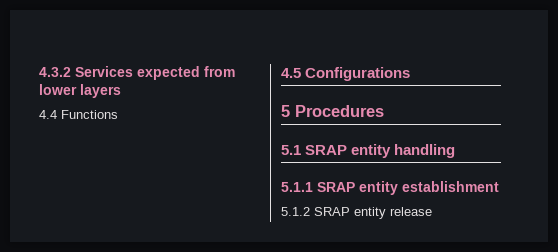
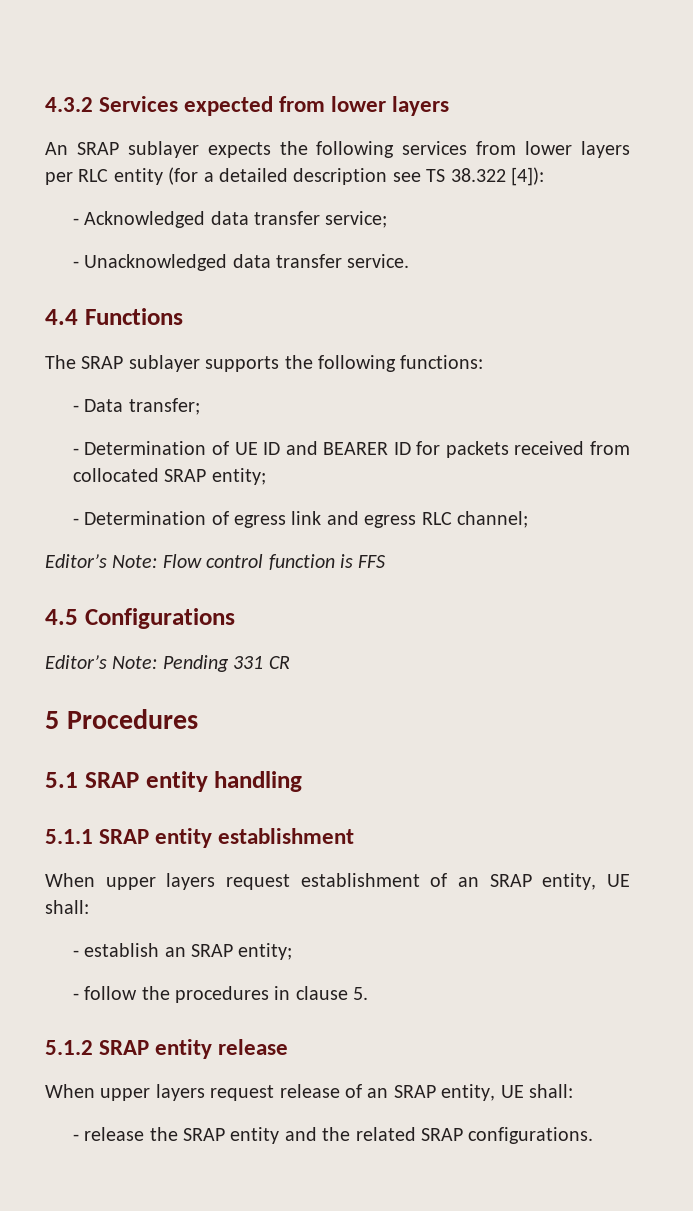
[39,110,118,119] [281,67,411,81] 4.4 Functions // 4.5 Configurations -> [45,141,631,158] [45,167,544,186] [72,211,388,228] [72,254,410,271] [45,308,183,325] [45,355,484,372] [72,398,200,415] [72,441,631,458] [72,468,266,485] [72,511,529,528] [45,554,387,570] [45,608,235,629] [45,655,290,672] An SRAP sublayer expects the following services from lower layers per RLC entity (for a detailed description see TS 38.322 [4]): // - Acknowledged data transfer service; // - Unacknowledged data transfer service. // 4.4 Functions // The SRAP sublayer supports the following functions: // - Data transfer; // - Determination of UE ID and BEARER ID for packets received from collocated SRAP entity; // - Determination of egress link and egress RLC channel; // Editor’s Note: Flow control function is FFS // 4.5 Configurations // Editor’s Note: Pending 331 CR
[281,207,432,219] 5.1.2 SRAP entity release -> [45,873,630,890] [45,900,89,914] [72,943,293,960] [72,986,369,1003] [45,1039,289,1059] [45,1084,573,1101] [72,1127,594,1144] When upper layers request establishment of an SRAP entity, UE shall: // - establish an SRAP entity; // - follow the procedures in clause 5. // 5.1.2 SRAP entity release // When upper layers request release of an SRAP entity, UE shall: // - release the SRAP entity and the related SRAP configurations.

